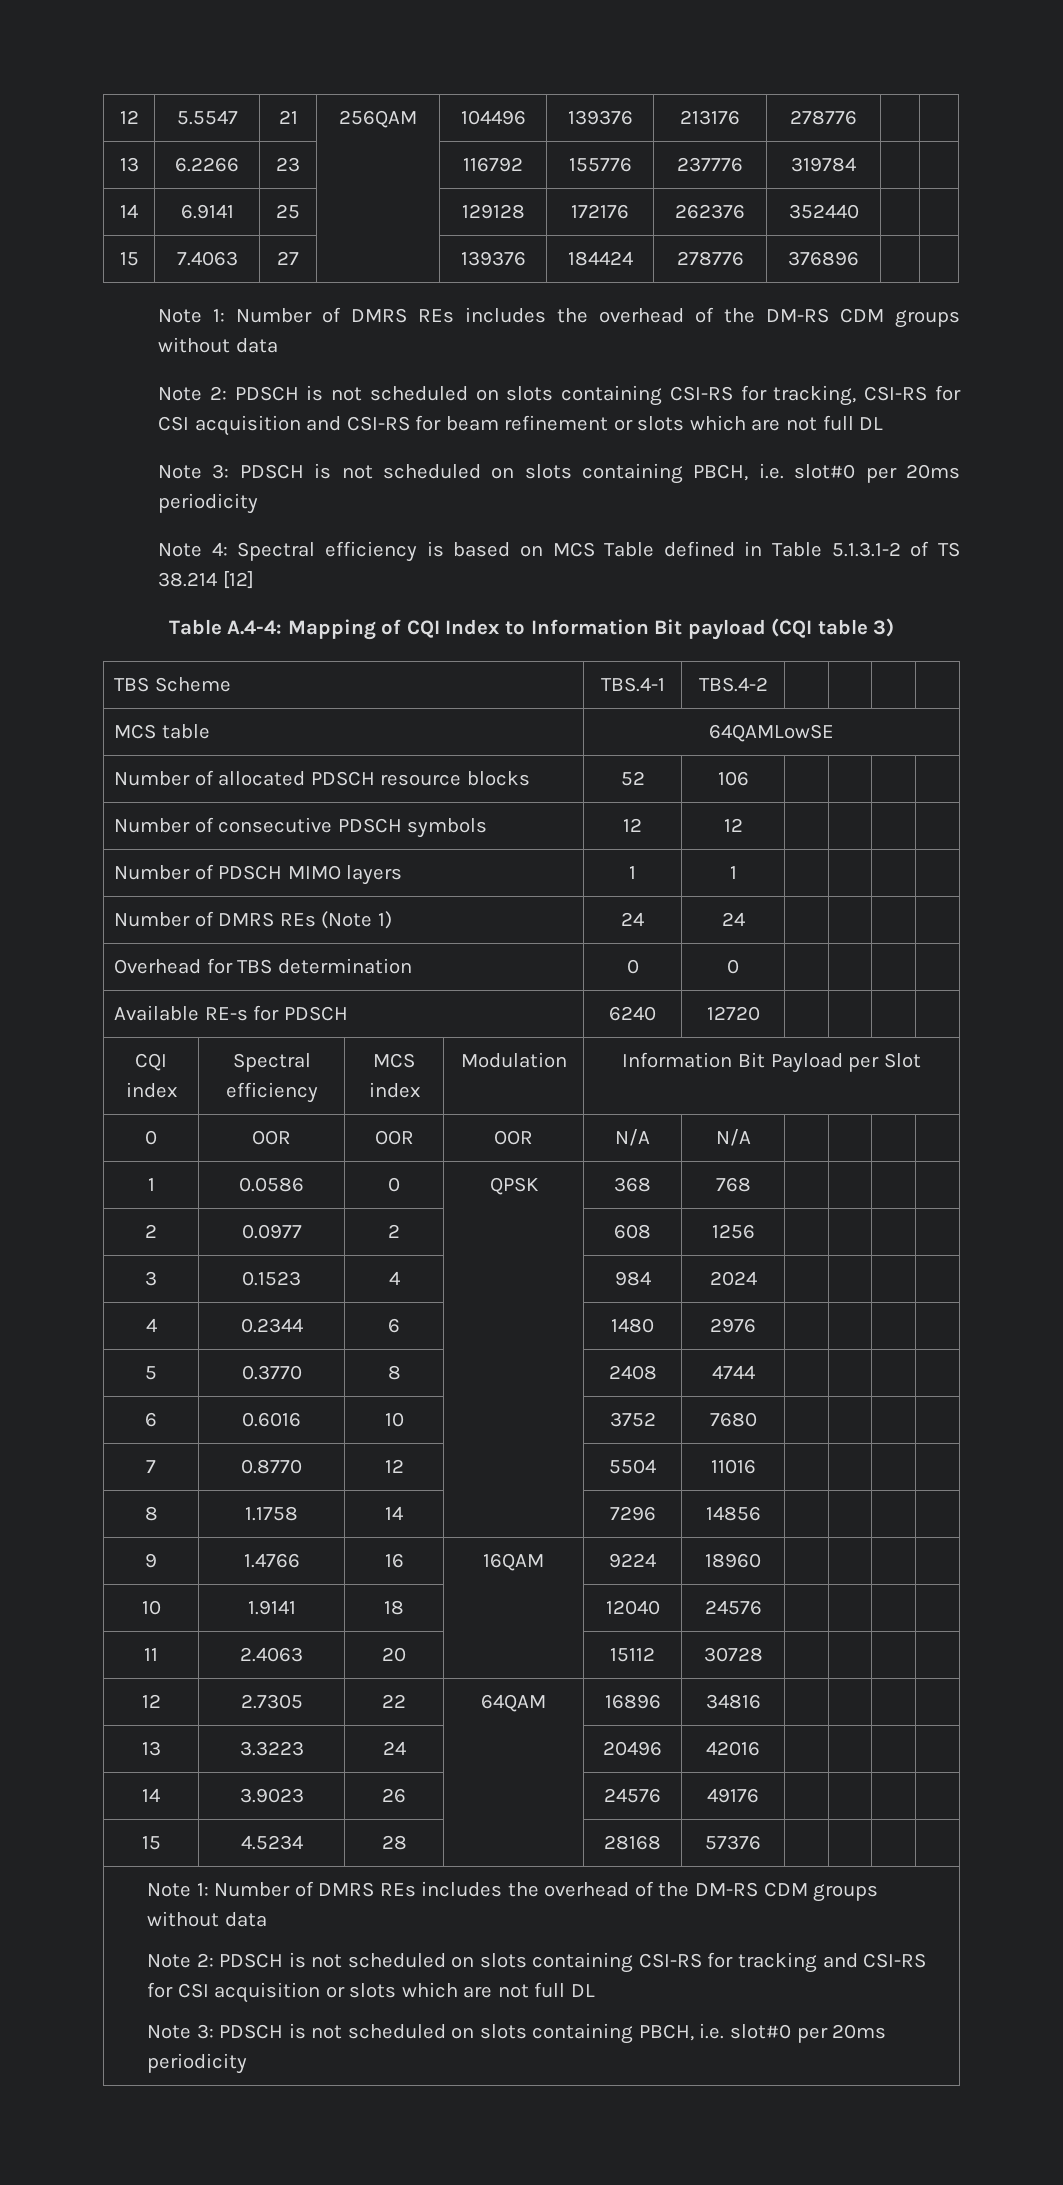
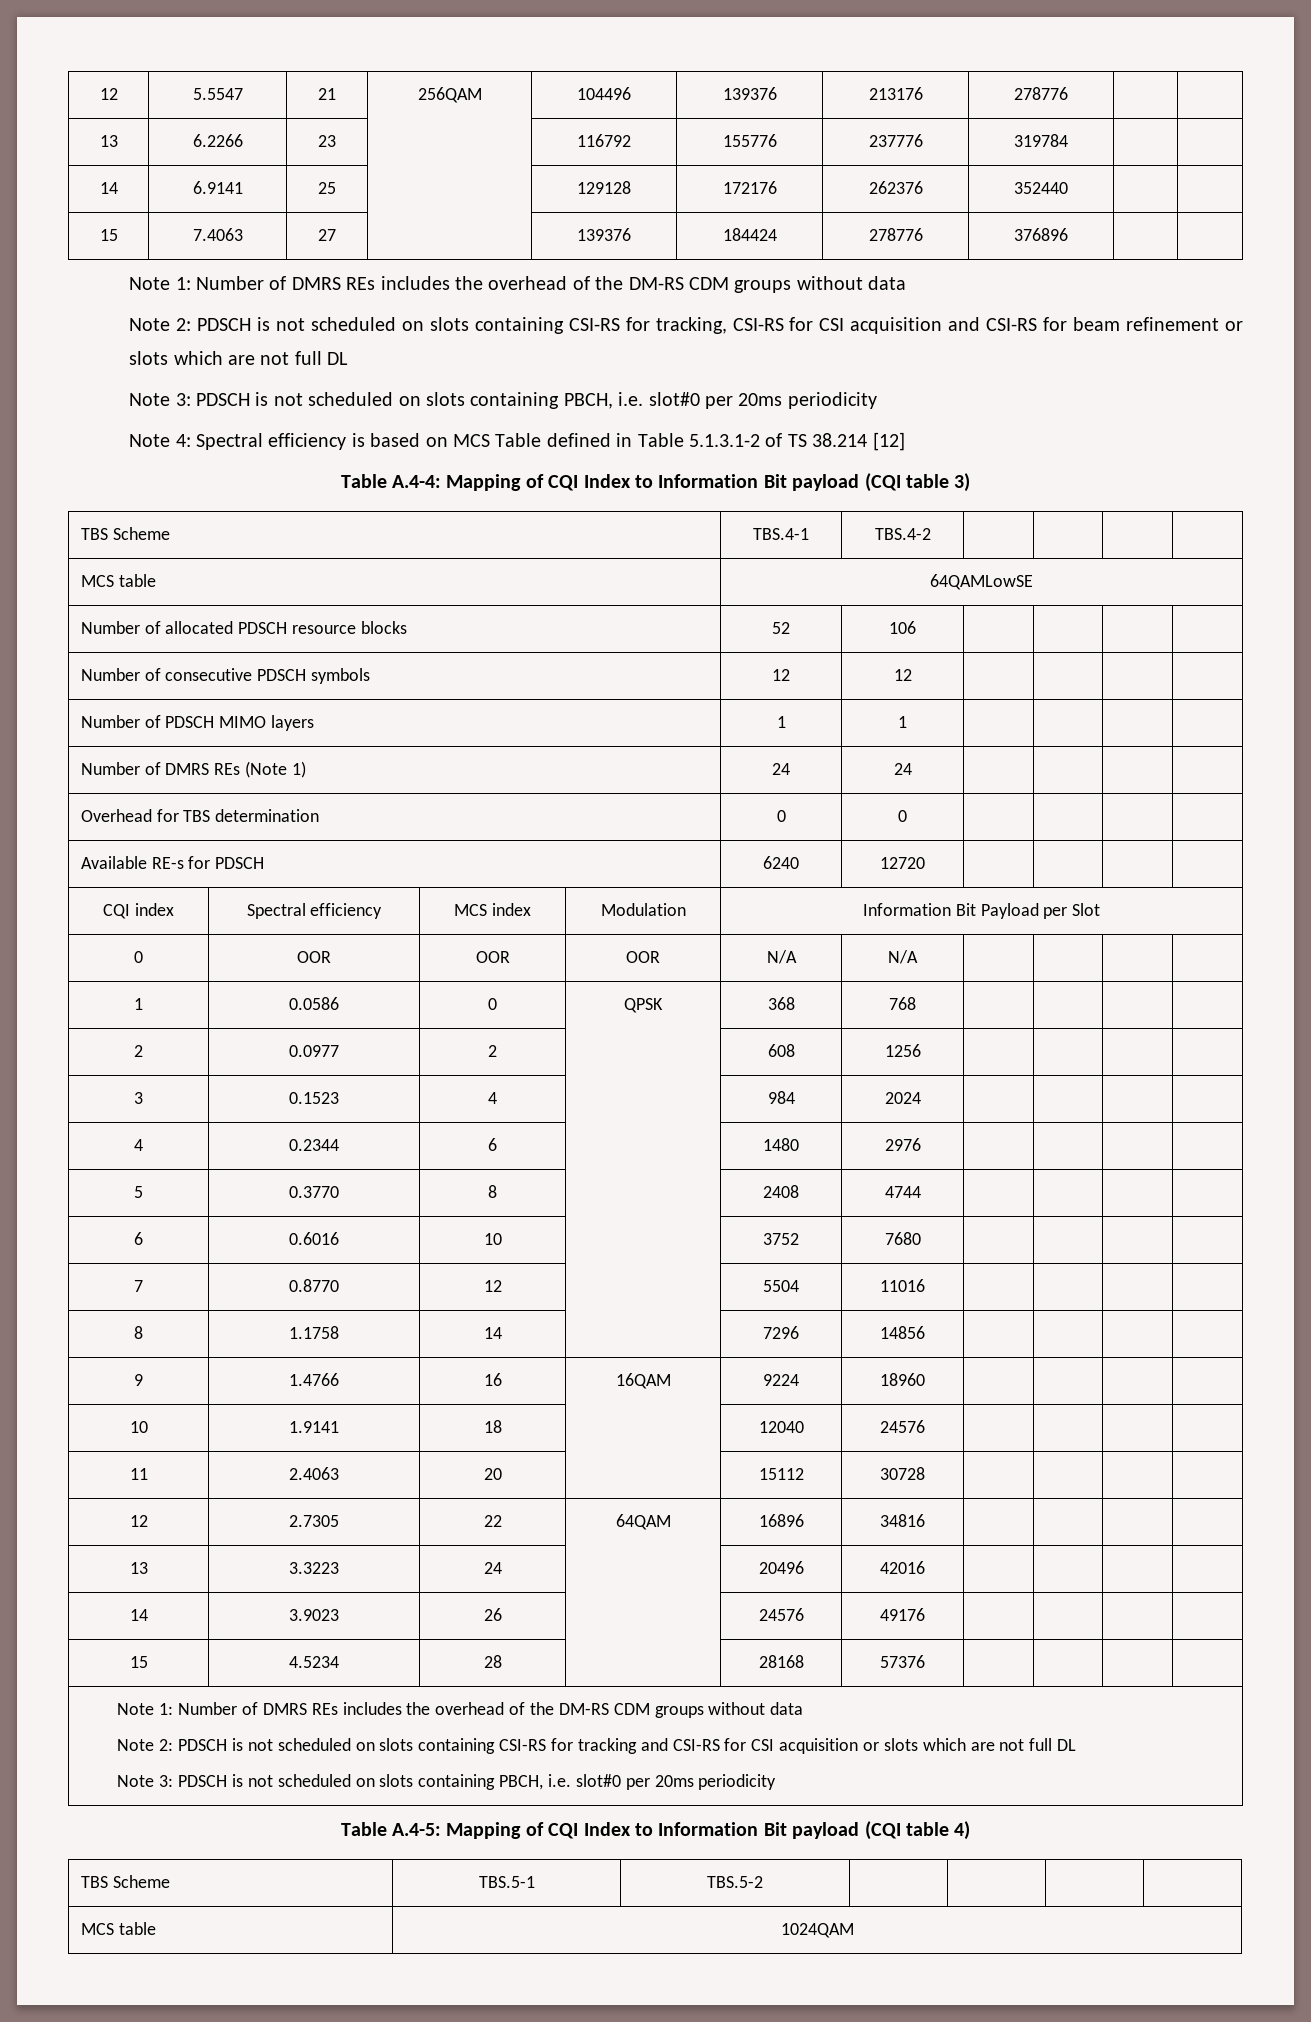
(248, 2063) none -> [340,1821,971,1840] [80,1875,170,1888] [478,1876,535,1888] [707,1876,763,1888] [80,1922,156,1935] [780,1923,854,1938] // Table A.4-5: Mapping of CQI Index to Information Bit payload (CQI table 4) // TBS Scheme | TBS.5-1 | TBS.5-2 | | | | // MCS table | 1024QAM

